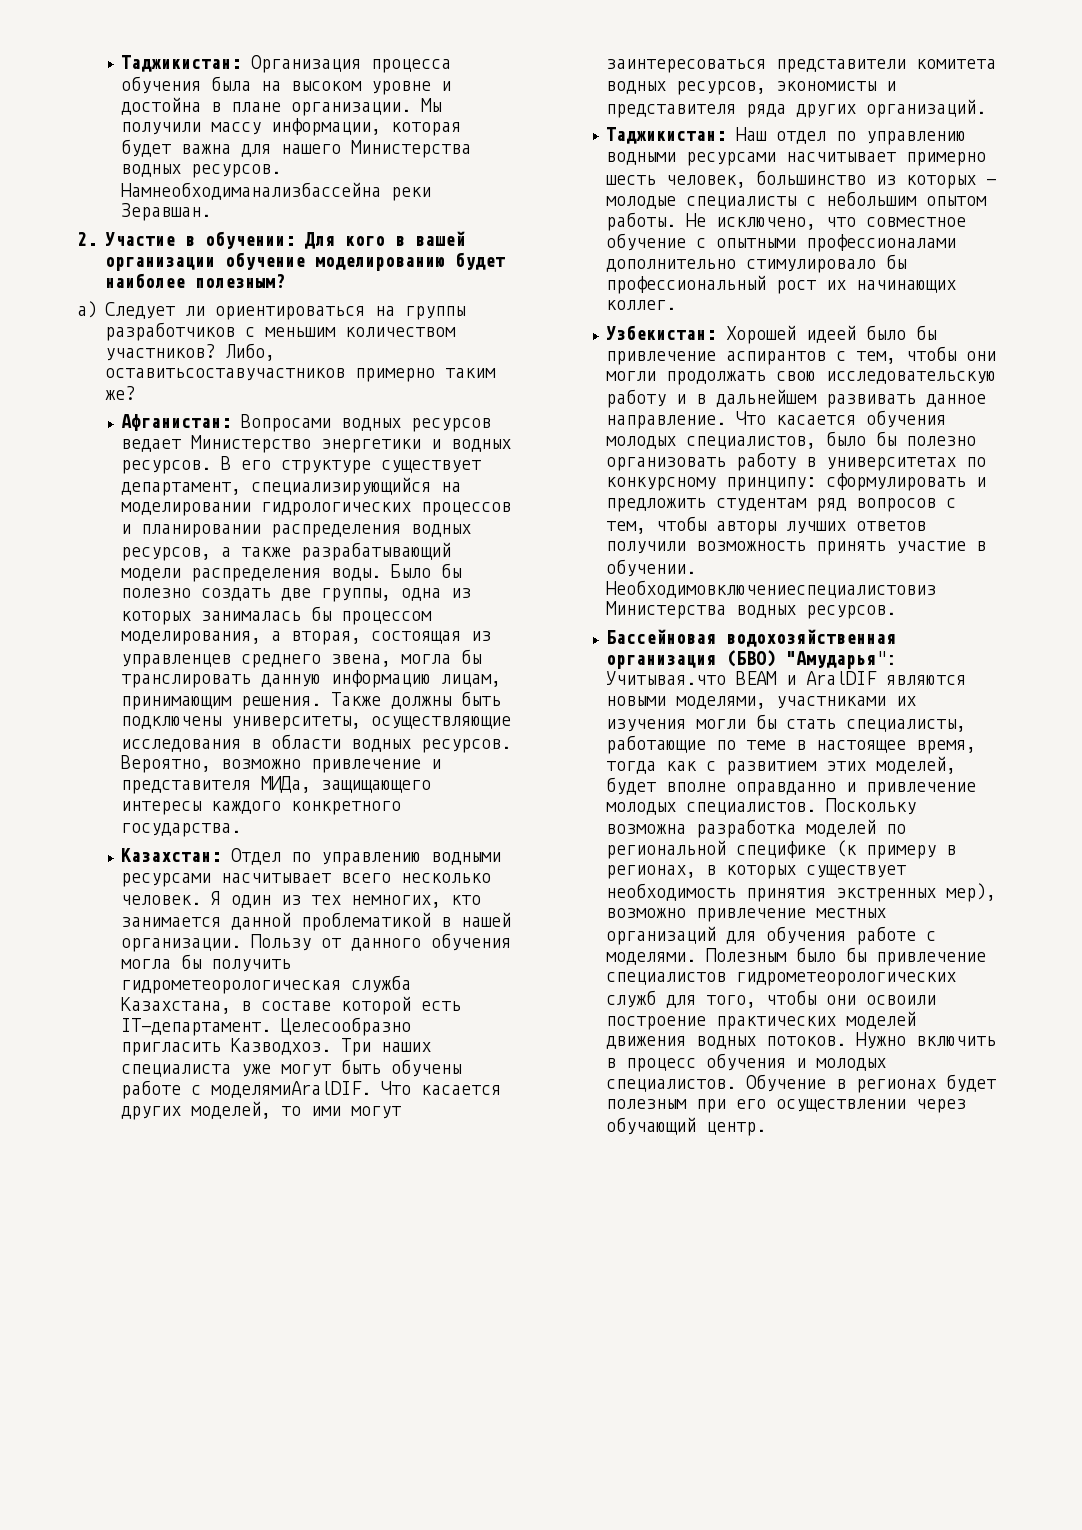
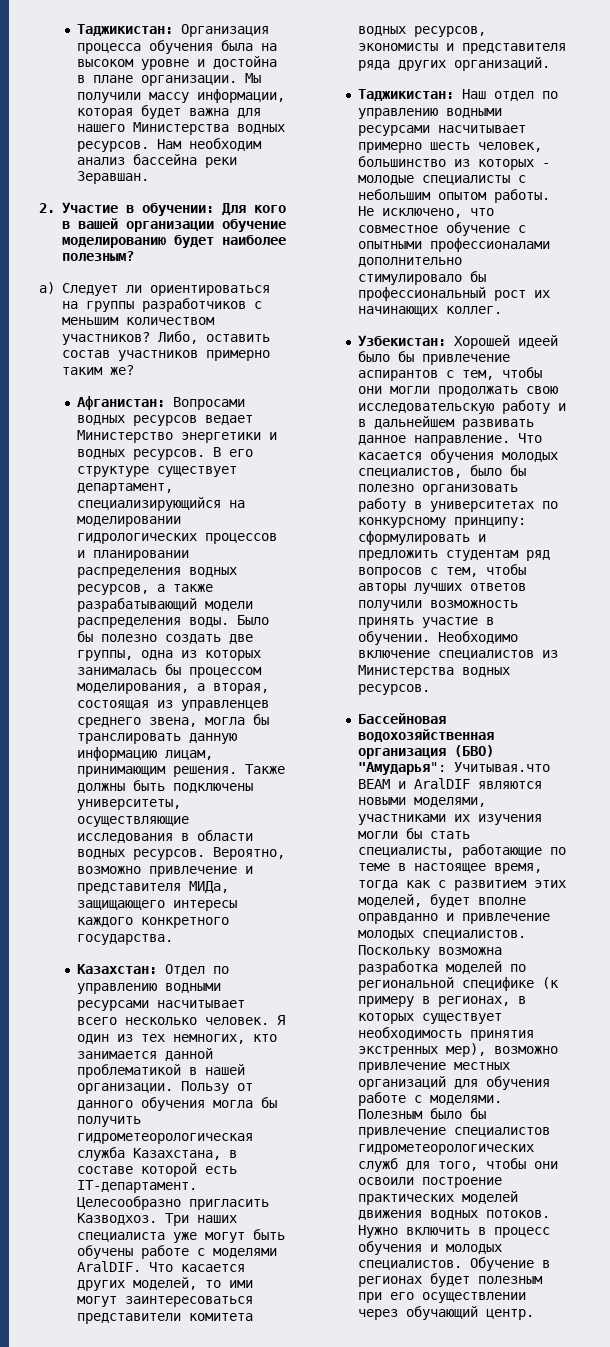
[121,182,382,200] Намнеобходиманализбассейна -> [156,138,262,151] [76,154,197,165] Нам необходим анализ бассейна
[104,368,345,381] оставитьсоставучастников -> [206,334,271,342] [62,350,199,361] оставить состав участников
[211,1081,372,1098] моделямиAralDIF. -> [212,1248,277,1258] [76,1261,141,1272] моделями AralDIF.
[606,580,937,598] Необходимовключениеспециалистовиз -> [437,631,518,644] [357,650,558,660] Необходимо включение специалистов из

